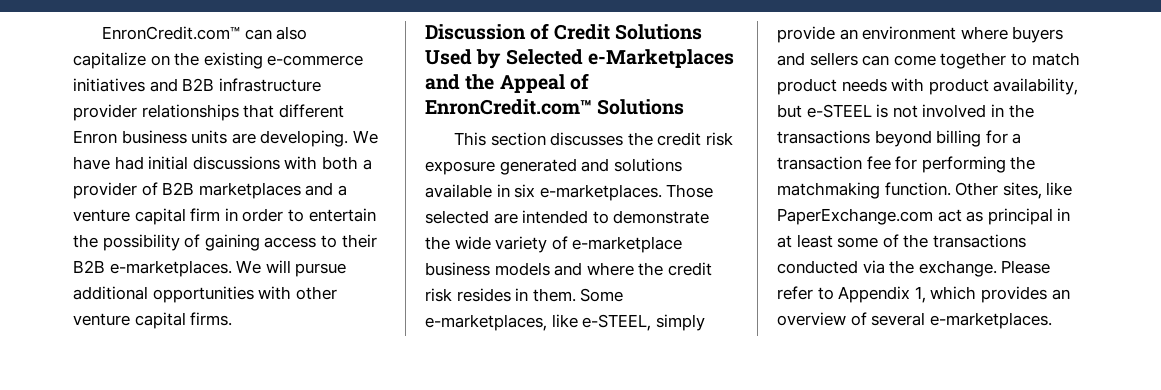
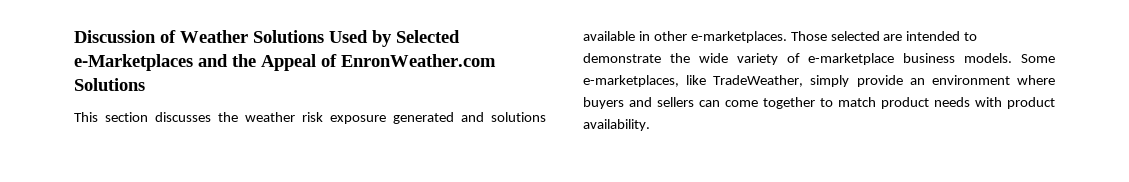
[102,26,308,40] [73,52,364,69] [73,78,321,92] [73,104,344,121] [73,130,378,147] [73,156,372,170] [73,182,347,199] [73,208,376,225] [73,234,377,251] [73,260,347,277] [73,286,337,303] [73,312,233,329] EnronCredit.com™ can also capitalize on the existing e-commerce initiatives and B2B infrastructure provider relationships that different Enron business units are developing. We have had initial discussions with both a provider of B2B marketplaces and a venture capital firm in order to entertain the possibility of gaining access to their B2B e-marketplaces. We will pursue additional opportunities with other venture capital firms. // -> (74, 36) none
[553,24,610,40] Credit -> [180,30,248,43] Weather
[425,99,592,115] EnronCredit.com™ -> [341,54,496,67] EnronWeather.com
[657,132,702,146] credit -> [245,112,295,122] weather
[514,184,536,198] six -> [653,31,687,41] other
[494,262,712,276] [425,288,576,302] models and where the credit risk resides in them. -> [964,53,1013,63] models.
[582,314,652,331] e-STEEL, -> [713,75,804,87] TradeWeather,
[993,78,1079,95] [777,104,1034,118] [777,130,1022,147] [777,156,1036,173] [777,182,1073,199] [777,208,1071,225] [777,234,1026,248] [777,260,1051,277] [777,286,1070,303] [777,312,1052,329] availability, but e-STEEL is not involved in the transactions beyond billing for a transaction fee for performing the matchmaking function. Other sites, like PaperExchange.com act as principal in at least some of the transactions conducted via the exchange. Please refer to Appendix 1, which provides an overview of several e-marketplaces. -> [583,119,650,131] availability.

